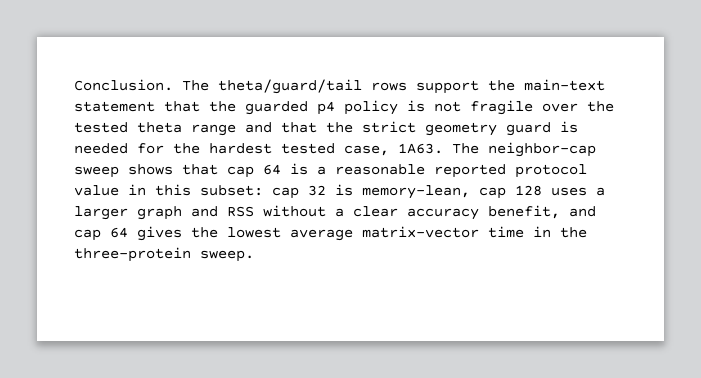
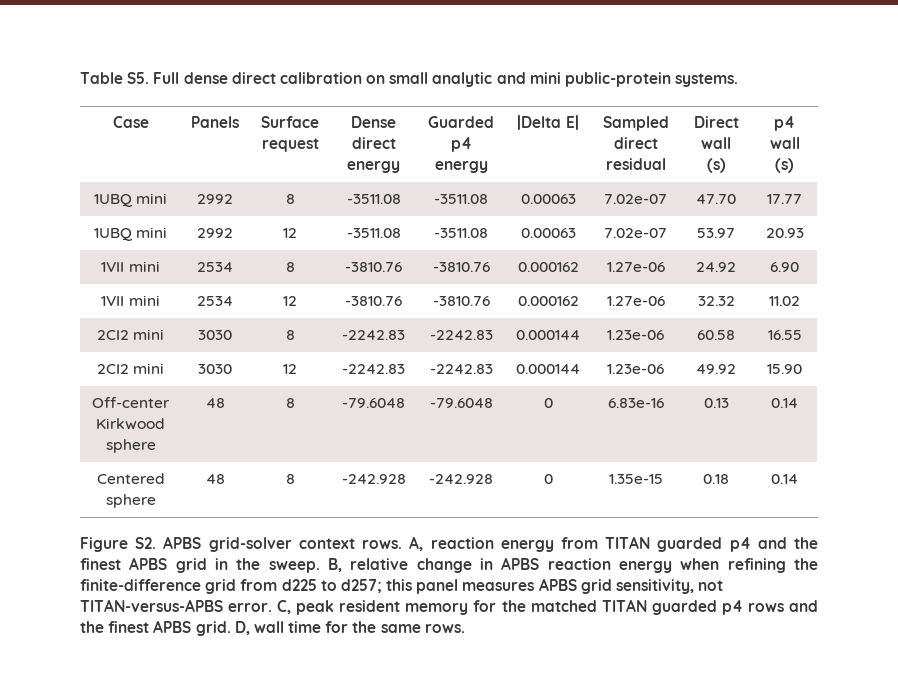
[74,79,605,94] [74,100,614,115] [74,121,578,136] [74,142,596,157] [74,163,587,178] [74,184,605,199] [74,205,596,220] [74,226,587,241] [74,247,254,262] Conclusion. The theta/guard/tail rows support the main-text statement that the guarded p4 policy is not fragile over the tested theta range and that the strict geometry guard is needed for the hardest tested case, 1A63. The neighbor-cap sweep shows that cap 64 is a reasonable reported protocol value in this subset: cap 32 is memory-lean, cap 128 uses a larger graph and RSS without a clear accuracy benefit, and cap 64 gives the lowest average matrix-vector time in the three-protein sweep. -> [80,72,739,87] [112,116,149,128] [191,116,239,128] [261,116,319,128] [261,138,319,152] [351,116,396,128] [351,137,396,149] [347,161,400,173] [428,116,494,128] [450,137,472,152] [434,161,488,173] [517,115,579,130] [602,116,669,131] [613,137,658,149] [605,158,666,170] [693,116,739,128] [701,137,731,149] [706,158,726,173] [774,116,795,131] [769,137,800,149] [775,158,794,173] [93,193,168,207] [197,194,233,204] [285,194,295,204] [346,194,401,204] [434,194,488,204] [520,194,576,204] [604,194,667,204] [696,194,736,204] [767,194,802,204] [93,227,168,241] [197,228,233,238] [283,228,297,238] [346,228,401,238] [434,228,488,238] [520,228,576,238] [604,228,667,238] [697,228,735,238] [765,228,804,238] [101,261,160,272] [197,262,233,272] [285,262,295,272] [345,262,402,272] [432,262,490,272] [517,262,579,272] [606,262,665,272] [696,262,736,272] [770,262,799,272] [101,295,160,306] [197,296,233,306] [283,296,297,306] [345,296,402,306] [432,296,490,306] [517,296,579,306] [606,296,665,306] [697,296,735,306] [769,296,800,306] [96,329,165,340] [198,330,232,340] [285,330,295,340] [342,330,405,340] [429,330,493,340] [516,330,580,340] [607,330,664,340] [697,330,735,340] [767,330,802,340] [96,363,165,374] [198,364,232,374] [283,364,297,374] [342,364,405,374] [429,364,493,374] [516,364,580,374] [607,364,664,374] [696,364,736,374] [767,364,802,374] [92,397,170,408] [96,418,165,430] [105,439,156,453] [205,398,225,408] [285,398,295,408] [342,398,405,408] [429,398,493,408] [543,398,553,408] [607,398,664,408] [703,398,729,408] [771,398,798,408] [96,473,165,484] [105,494,156,508] [205,474,225,484] [285,474,295,484] [341,474,406,484] [429,474,493,484] [543,474,553,484] [608,474,663,484] [703,474,729,484] [771,474,798,484] [80,536,818,552] [80,557,818,573] [80,578,724,594] [80,599,819,615] [80,620,465,636] Table S5. Full dense direct calibration on small analytic and mini public-protein systems. // Case | Panels | Surface request | Dense direct energy | Guarded p4 energy | |Delta E| | Sampled direct residual | Direct wall (s) | p4 wall (s) // 1UBQ mini | 2992 | 8 | -3511.08 | -3511.08 | 0.00063 | 7.02e-07 | 47.70 | 17.77 // 1UBQ mini | 2992 | 12 | -3511.08 | -3511.08 | 0.00063 | 7.02e-07 | 53.97 | 20.93 // 1VII mini | 2534 | 8 | -3810.76 | -3810.76 | 0.000162 | 1.27e-06 | 24.92 | 6.90 // 1VII mini | 2534 | 12 | -3810.76 | -3810.76 | 0.000162 | 1.27e-06 | 32.32 | 11.02 // 2CI2 mini | 3030 | 8 | -2242.83 | -2242.83 | 0.000144 | 1.23e-06 | 60.58 | 16.55 // 2CI2 mini | 3030 | 12 | -2242.83 | -2242.83 | 0.000144 | 1.23e-06 | 49.92 | 15.90 // Off-center Kirkwood sphere | 48 | 8 | -79.6048 | -79.6048 | 0 | 6.83e-16 | 0.13 | 0.14 // Centered sphere | 48 | 8 | -242.928 | -242.928 | 0 | 1.35e-15 | 0.18 | 0.14 // Figure S2. APBS grid-solver context rows. A, reaction energy from TITAN guarded p4 and the finest APBS grid in the sweep. B, relative change in APBS reaction energy when refining the finite-difference grid from d225 to d257; this panel measures APBS grid sensitivity, not TITAN-versus-APBS error. C, peak resident memory for the matched TITAN guarded p4 rows and the finest APBS grid. D, wall time for the same rows.

